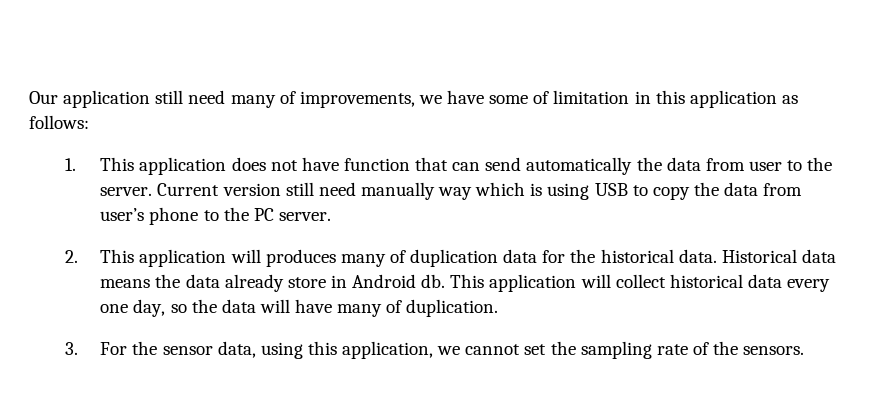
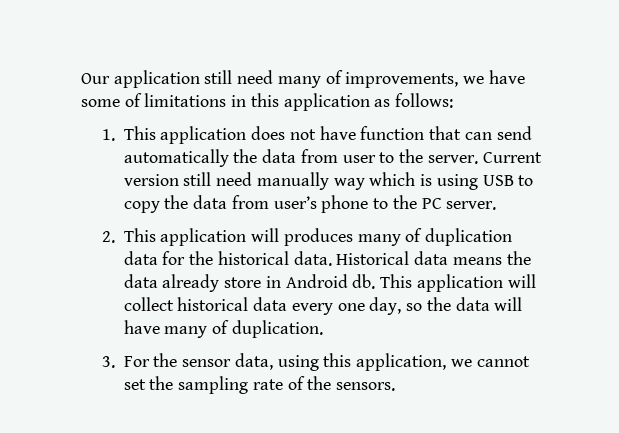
[553,90,630,104] limitation -> [144,93,227,107] limitations

